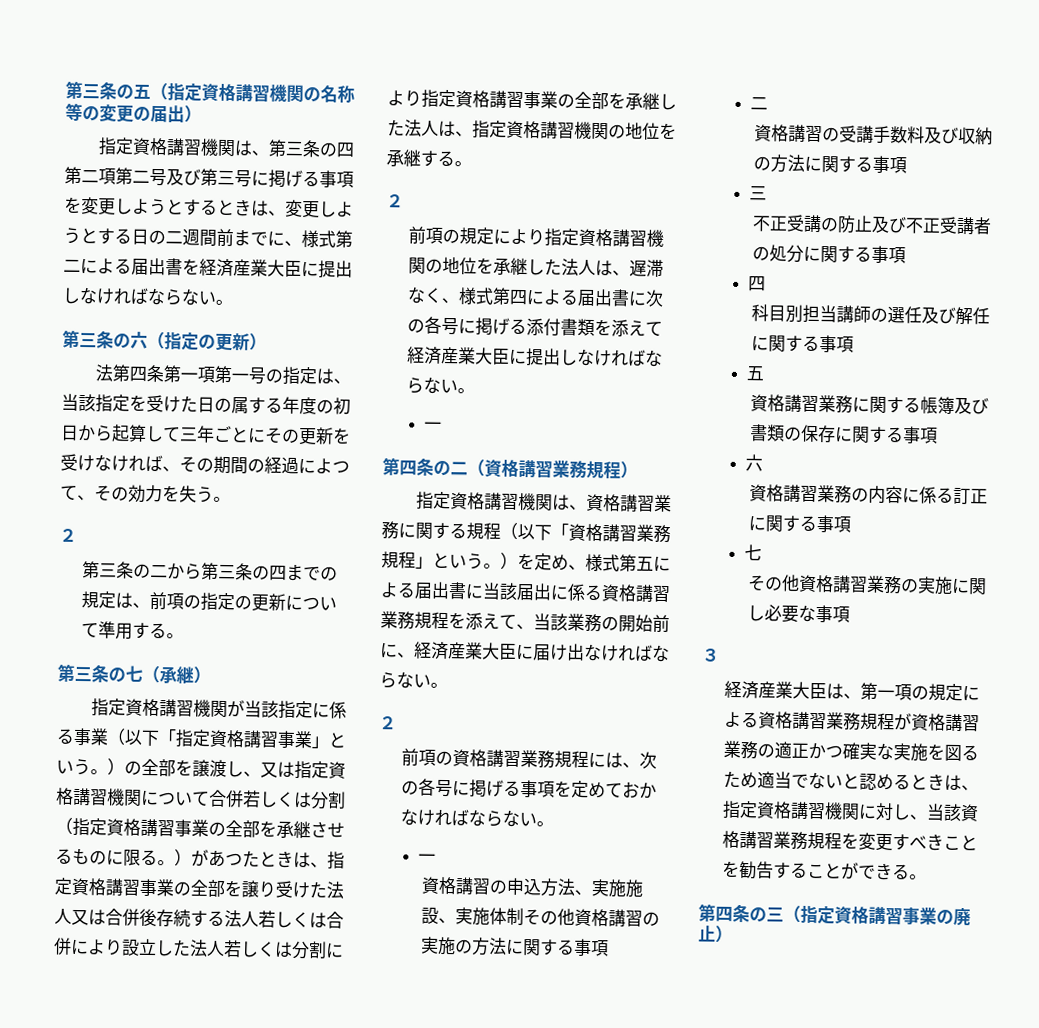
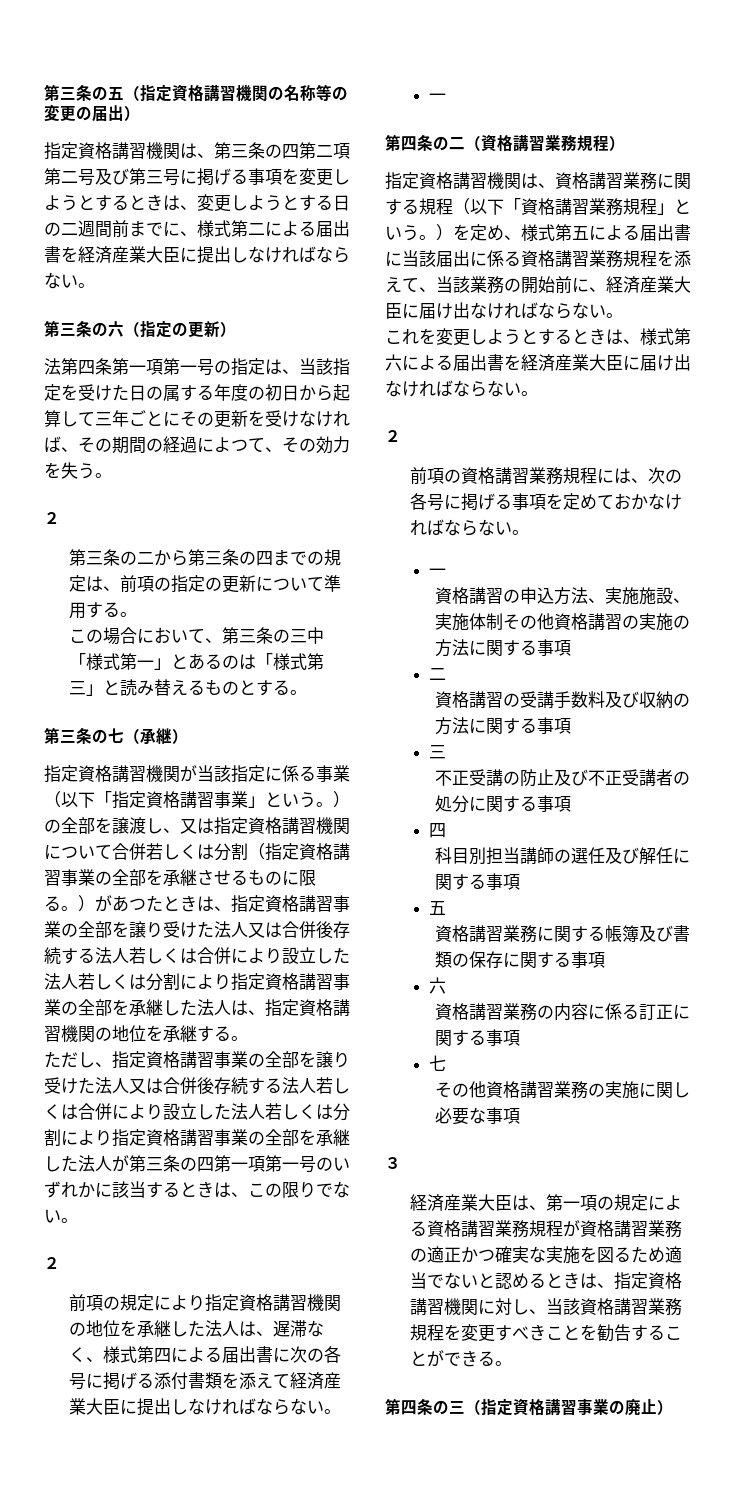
(184, 636) none -> [69,627,325,645] [69,653,325,670] [69,679,308,696] // この場合において、第三条の三中「様式第一」とあるのは「様式第三」と読み替えるものとする。
(472, 164) none -> [44,1051,350,1069] [44,1077,350,1094] [44,1103,350,1121] [44,1129,350,1147] [44,1155,350,1173] [44,1181,350,1198] [44,1209,78,1223] // ただし、指定資格講習事業の全部を譲り受けた法人又は合併後存続する法人若しくは合併により設立した法人若しくは分割により指定資格講習事業の全部を承継した法人が第三条の四第一項第一号のいずれかに該当するときは、この限りでない。
(448, 685) none -> [385,328,691,346] [385,354,691,371] [385,380,538,397] // これを変更しようとするときは、様式第六による届出書を経済産業大臣に届け出なければならない。

